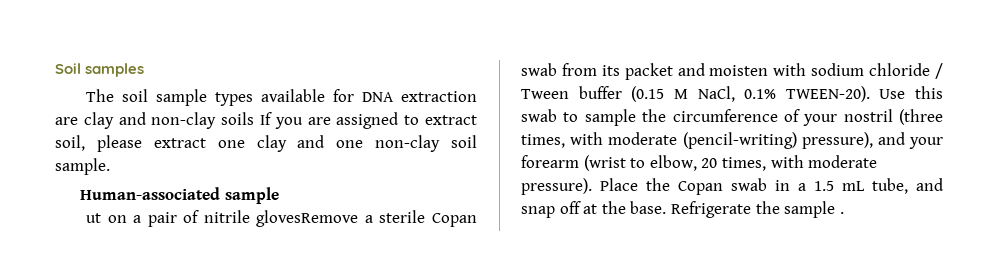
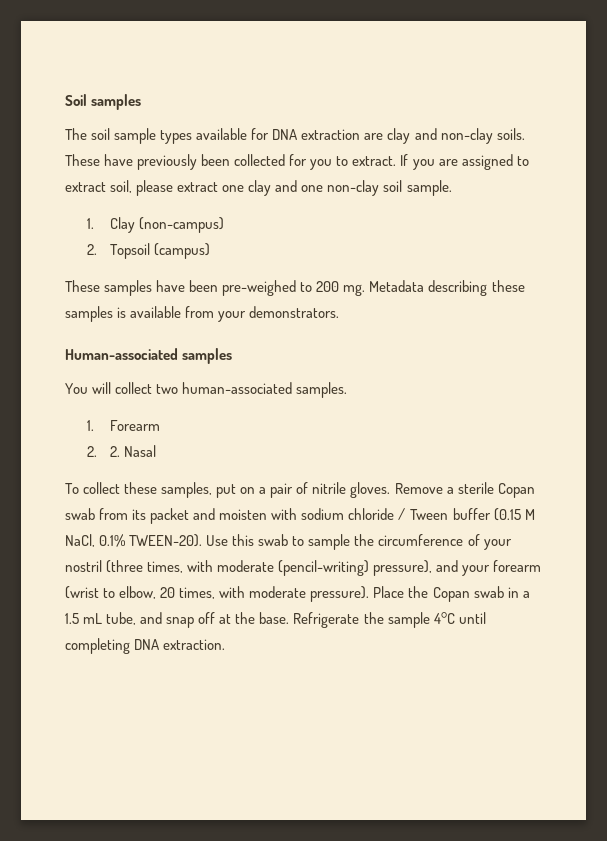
[221,112,255,125] soils -> [496,128,525,140] [65,154,397,170] soils. These have previously been collected for you to extract.
[80,187,279,204] [86,213,102,223] Human-associated sample // ut -> [87,217,224,233] [87,243,210,259] [65,280,525,296] [65,306,340,322] [65,348,233,364] [65,382,348,398] [87,420,160,431] [87,445,156,457] [65,482,237,498] 1. Clay (non-campus) // 2. Topsoil (campus) // These samples have been pre-weighed to 200 mg. Metadata describing these samples is available from your demonstrators. // Human-associated samples // You will collect two human-associated samples. // 1. Forearm // 2. 2. Nasal // To collect these samples, put
[256,210,359,227] glovesRemove -> [350,482,443,498] gloves. Remove
[839,212,844,214] . -> [433,612,486,624] [65,638,226,654] 4°C until completing DNA extraction.

